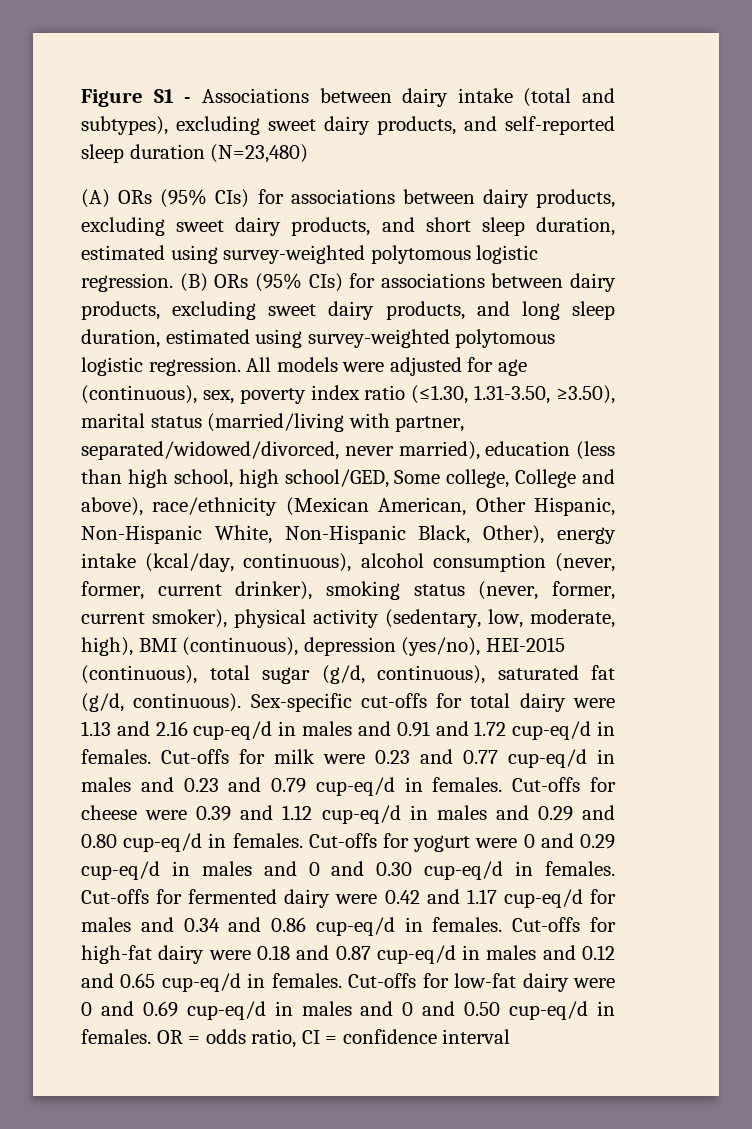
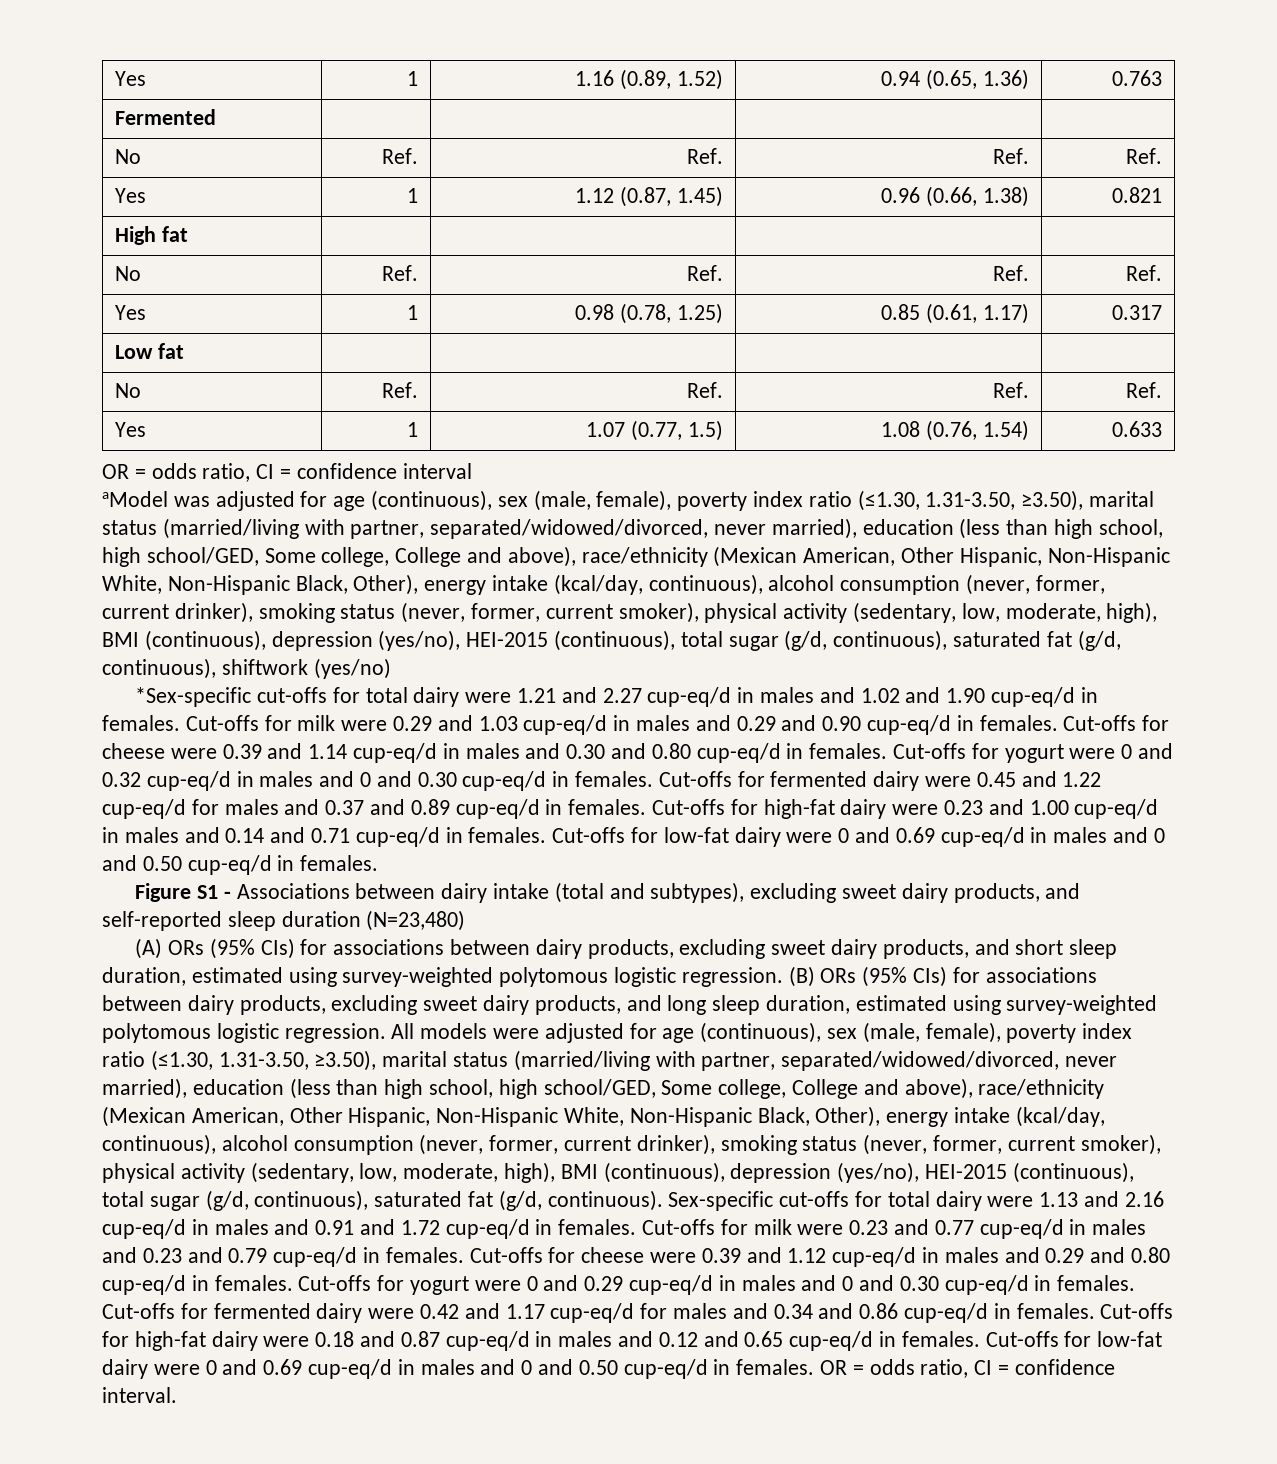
(81, 98) none -> [114,71,146,86] [407,71,419,86] [575,69,724,90] [881,69,1030,90] [1112,70,1163,86] [114,109,216,125] [114,149,141,164] [382,148,419,164] [687,148,724,164] [993,148,1030,164] [1126,148,1163,164] [114,188,146,203] [407,188,419,203] [575,186,724,207] [881,186,1030,207] [1112,187,1163,203] [114,226,188,245] [114,266,141,281] [382,265,419,281] [687,265,724,281] [993,265,1030,281] [1126,265,1163,281] [114,305,146,320] [407,305,419,320] [575,303,724,324] [881,303,1030,324] [1112,305,1163,320] [114,343,184,359] [114,383,141,398] [382,382,419,398] [687,382,724,398] [993,382,1030,398] [1126,382,1163,398] [114,422,146,437] [407,422,419,437] [586,420,724,441] [881,420,1030,441] [1112,421,1163,437] [102,463,472,482] [102,490,1155,511] [102,518,1163,539] [102,546,1170,567] [102,574,1105,595] [102,602,1158,623] [102,630,1121,651] [102,658,391,679] [135,687,1098,707] [102,715,1170,735] [102,743,1174,763] [102,771,1102,791] [102,799,1159,819] [102,827,1165,847] [102,855,379,875] Yes | 1 | 1.16 (0.89, 1.52) | 0.94 (0.65, 1.36) | 0.763 // Fermented | | | | // No | Ref. | Ref. | Ref. | Ref. // Yes | 1 | 1.12 (0.87, 1.45) | 0.96 (0.66, 1.38) | 0.821 // High fat | | | | // No | Ref. | Ref. | Ref. | Ref. // Yes | 1 | 0.98 (0.78, 1.25) | 0.85 (0.61, 1.17) | 0.317 // Low fat | | | | // No | Ref. | Ref. | Ref. | Ref. // Yes | 1 | 1.07 (0.77, 1.5) | 1.08 (0.76, 1.54) | 0.633 // OR = odds ratio, CI = confidence interval // aModel was adjusted for age (continuous), sex (male, female), poverty index ratio (≤1.30, 1.31-3.50, ≥3.50), marital status (married/living with partner, separated/widowed/divorced, never married), education (less than high school, high school/GED, Some college, College and above), race/ethnicity (Mexican American, Other Hispanic, Non-Hispanic White, Non-Hispanic Black, Other), energy intake (kcal/day, continuous), alcohol consumption (never, former, current drinker), smoking status (never, former, current smoker), physical activity (sedentary, low, moderate, high), BMI (continuous), depression (yes/no), HEI-2015 (continuous), total sugar (g/d, continuous), saturated fat (g/d, continuous), shiftwork (yes/no) // *Sex-specific cut-offs for total dairy were 1.21 and 2.27 cup-eq/d in males and 1.02 and 1.90 cup-eq/d in females. Cut-offs for milk were 0.29 and 1.03 cup-eq/d in males and 0.29 and 0.90 cup-eq/d in females. Cut-offs for cheese were 0.39 and 1.14 cup-eq/d in males and 0.30 and 0.80 cup-eq/d in females. Cut-offs for yogurt were 0 and 0.32 cup-eq/d in males and 0 and 0.30 cup-eq/d in females. Cut-offs for fermented dairy were 0.45 and 1.22 cup-eq/d for males and 0.37 and 0.89 cup-eq/d in females. Cut-offs for high-fat dairy were 0.23 and 1.00 cup-eq/d in males and 0.14 and 0.71 cup-eq/d in females. Cut-offs for low-fat dairy were 0 and 0.69 cup-eq/d in males and 0 and 0.50 cup-eq/d in females. //
[202,390,234,404] sex, -> [827,1022,1001,1043] sex (male, female),
[442,1029,511,1044] interval -> [102,1387,177,1403] interval.

